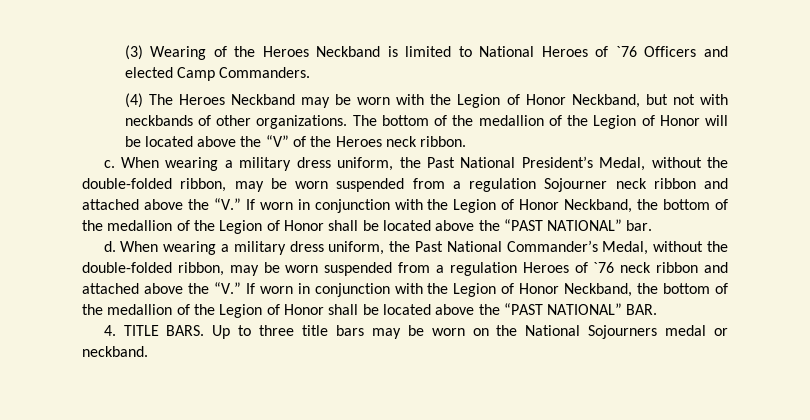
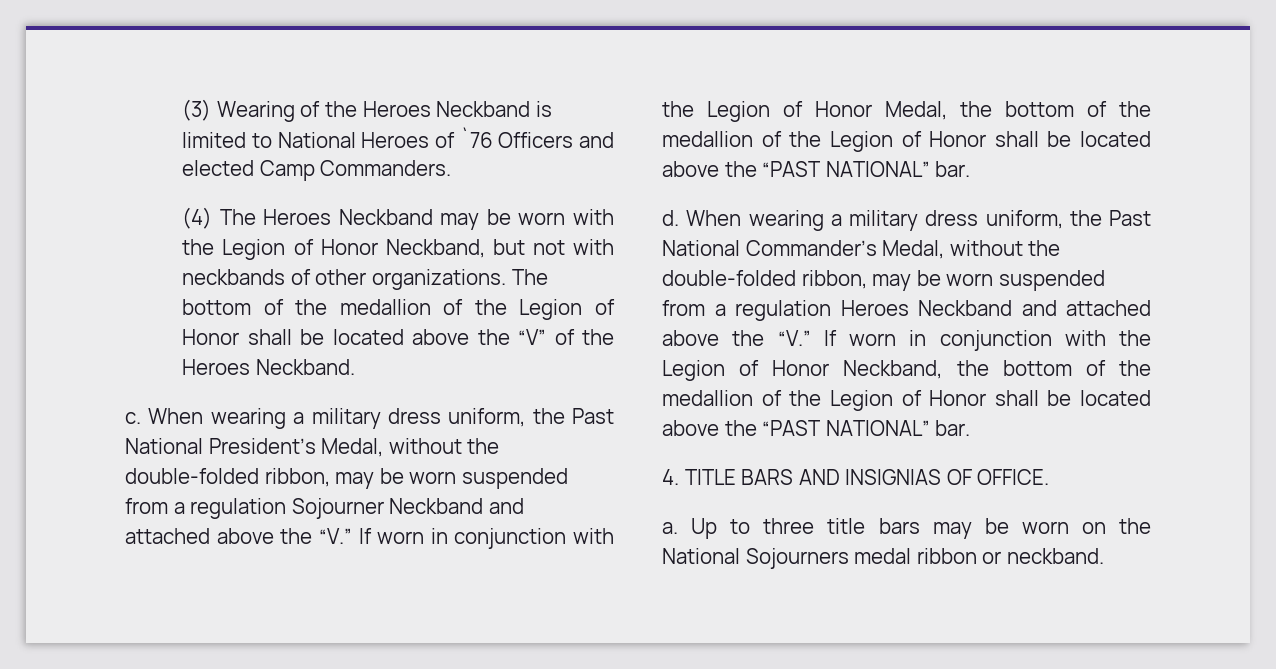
[705,115,728,126] will -> [247,329,292,345] shall
[386,136,467,147] neck ribbon. -> [255,359,355,375] Neckband.
[615,178,696,189] neck ribbon -> [389,498,484,514] Neckband
[564,199,633,213] Neckband, -> [885,101,947,120] Medal,
[574,262,699,273] of `76 neck ribbon -> [918,300,1012,316] Neckband
[626,304,658,315] BAR. -> [935,420,971,436] bar.
[166,325,205,336] BARS. -> [741,469,1050,485] [662,522,678,534] BARS AND INSIGNIAS OF OFFICE. // a.
(707, 330) none -> [916,548,977,564] ribbon

